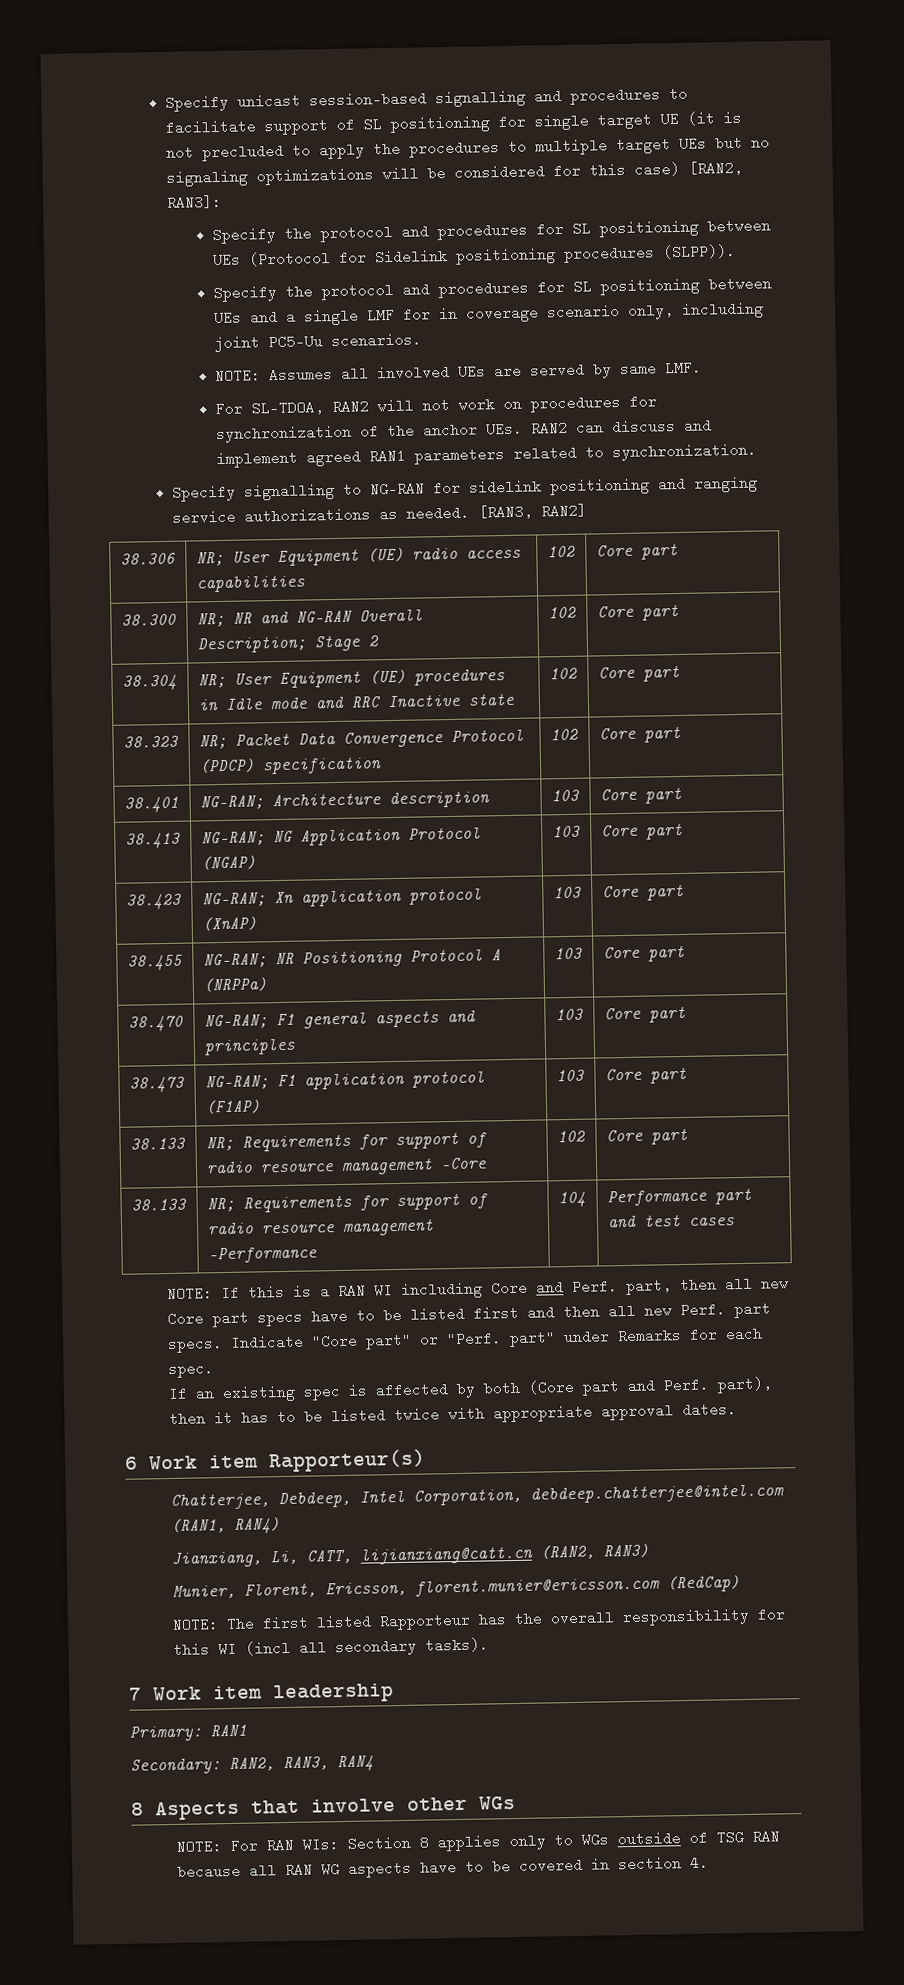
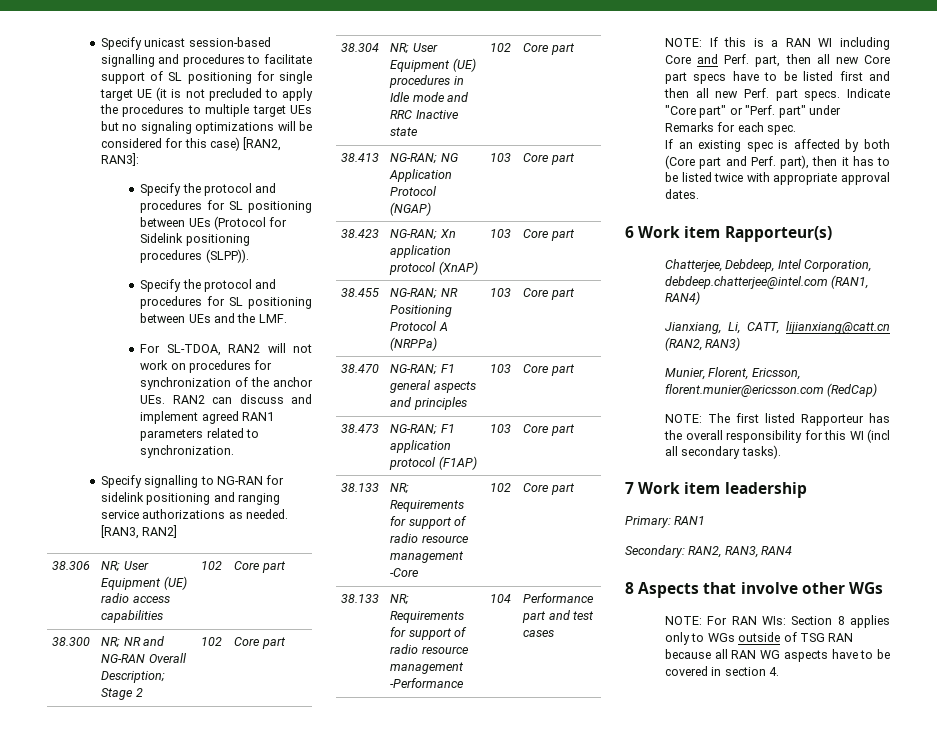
[286,301,765,326] [214,332,423,353] [215,361,658,384] a single LMF for in coverage scenario only, including joint PC5-Uu scenarios. // NOTE: Assumes all involved UEs are served by same -> [237,313,256,323] the
[122,735,179,748] [198,728,524,750] [198,757,382,775] [549,728,579,741] [598,726,681,743] [123,796,179,813] [199,790,490,811] [550,789,580,802] [599,787,682,804] // 38.323 | NR; Packet Data Convergence Protocol (PDCP) specification | 102 | Core part // 38.401 | NG-RAN; Architecture description | 103 | Core part -> (575, 49) none

